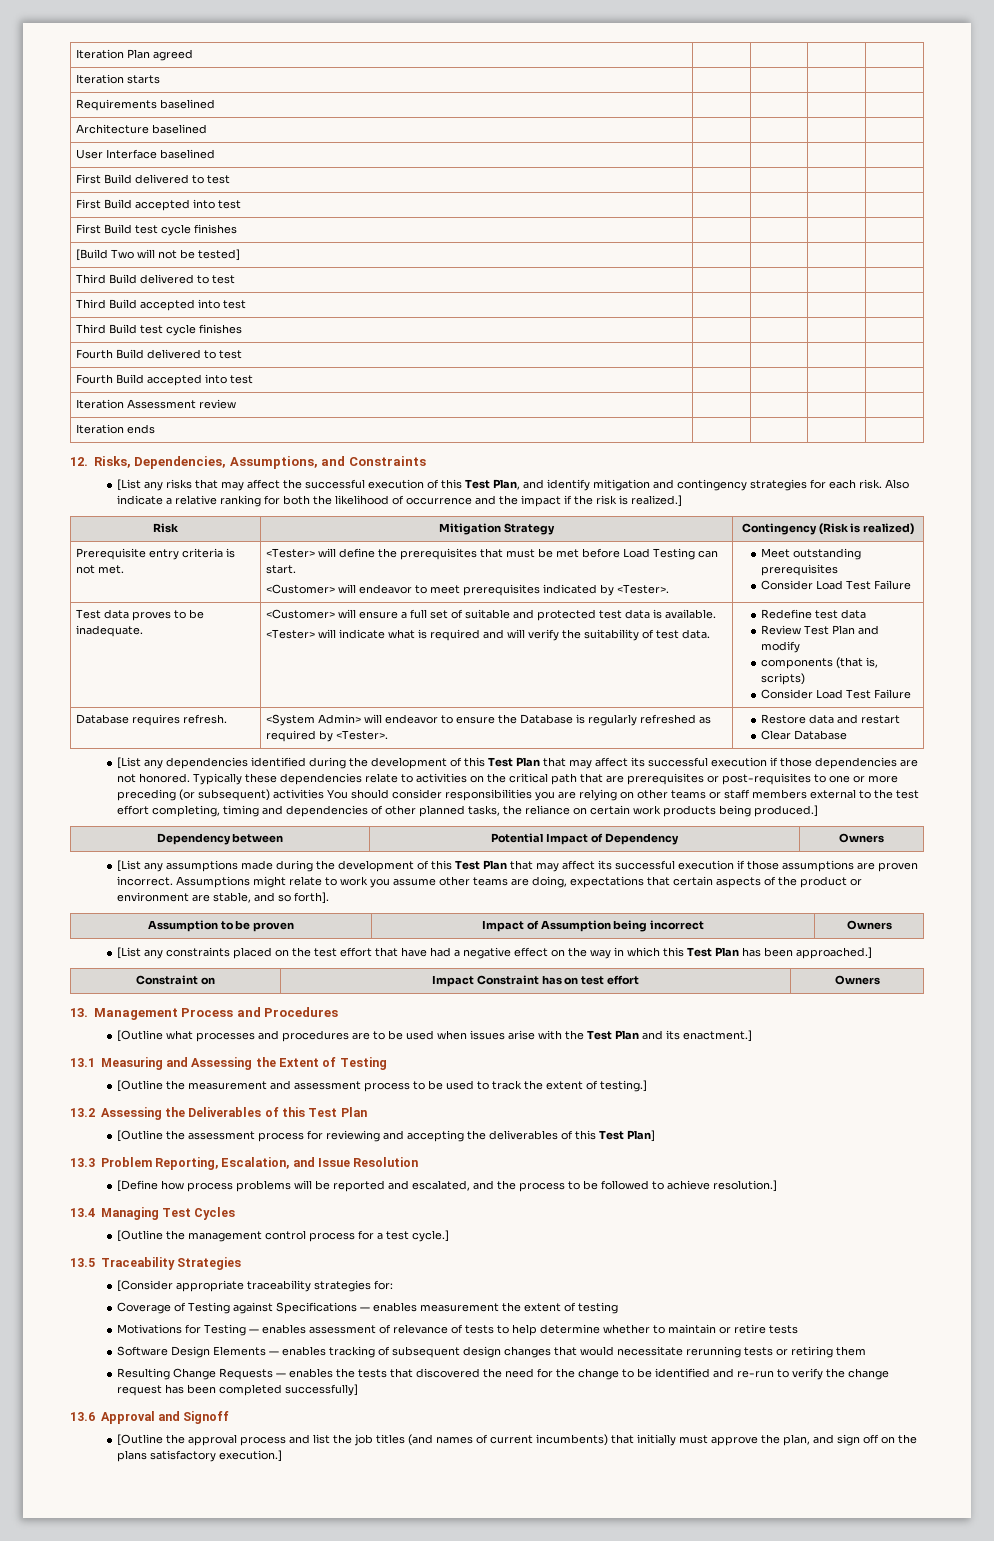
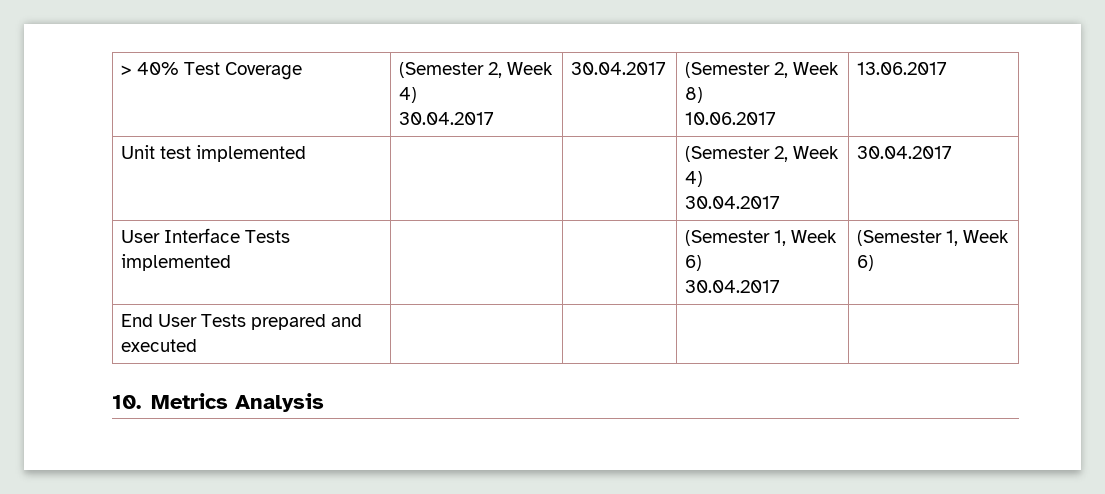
[76,49,194,61] [76,74,161,84] [76,99,216,111] [76,124,208,134] [76,149,216,159] [76,174,231,184] [76,199,242,211] [76,224,238,236] [76,249,241,261] [76,274,236,284] [76,299,247,311] [76,324,243,336] [76,349,243,359] [76,374,254,386] [76,399,237,409] [76,424,156,434] [70,456,426,469] [116,479,909,491] [116,495,682,507] [153,523,179,533] [439,523,555,535] [741,523,915,535] [76,548,236,560] [76,565,125,574] [266,548,719,560] [266,565,297,574] [266,584,670,596] [760,548,861,560] [760,564,838,576] [760,580,911,590] [76,609,205,621] [76,625,144,637] [266,609,717,621] [266,629,711,641] [760,609,866,619] [760,625,879,635] [760,641,800,653] [760,657,878,669] [760,673,805,685] [760,689,911,699] [76,714,228,726] [266,714,712,726] [266,730,389,742] [760,714,900,724] [760,730,847,740] [116,757,918,769] [116,773,898,785] [116,789,919,801] [116,805,818,817] [156,833,284,845] [491,833,679,845] [839,833,884,843] [116,860,918,872] [116,876,862,888] [116,892,329,904] [147,920,295,932] [481,920,705,932] [846,920,892,930] [116,947,872,959] [136,975,215,985] [431,975,640,987] [834,975,880,985] [70,1007,339,1020] [116,1030,752,1042] [70,1057,387,1070] [116,1080,647,1092] [70,1107,367,1120] [116,1130,655,1142] [70,1157,419,1170] [116,1180,777,1192] [70,1207,236,1220] [116,1230,449,1242] [70,1257,241,1270] [116,1280,393,1292] [116,1302,618,1314] [116,1324,798,1336] [116,1346,866,1358] [116,1368,889,1380] [116,1384,358,1396] [70,1411,230,1424] [116,1434,917,1446] [116,1450,282,1462] Iteration Plan agreed | | | | // Iteration starts | | | | // Requirements baselined | | | | // Architecture baselined | | | | // User Interface baselined | | | | // First Build delivered to test | | | | // First Build accepted into test | | | | // First Build test cycle finishes | | | | // [Build Two will not be tested] | | | | // Third Build delivered to test | | | | // Third Build accepted into test | | | | // Third Build test cycle finishes | | | | // Fourth Build delivered to test | | | | // Fourth Build accepted into test | | | | // Iteration Assessment review | | | | // Iteration ends | | | | // 12. Risks, Dependencies, Assumptions, and Constraints // [List any risks that may affect the successful execution of this Test Plan, and identify mitigation and contingency strategies for each risk. Also indicate a relative ranking for both the likelihood of occurrence and the impact if the risk is realized.] // Risk | Mitigation Strategy | Contingency (Risk is realized) // Prerequisite entry criteria is not met. | <Tester> will define the prerequisites that must be met before Load Testing can start. // <Customer> will endeavor to meet prerequisites indicated by <Tester>. | Meet outstanding prerequisites // Consider Load Test Failure // Test data proves to be inadequate. | <Customer> will ensure a full set of suitable and protected test data is available. // <Tester> will indicate what is required and will verify the suitability of test data. | Redefine test data // Review Test Plan and modify // components (that is, scripts) // Consider Load Test Failure // Database requires refresh. | <System Admin> will endeavor to ensure the Database is regularly refreshed as required by <Tester>. | Restore data and restart // Clear Database // [List any dependencies identified during the development of this Test Plan that may affect its successful execution if those dependencies are not honored. Typically these dependencies relate to activities on the critical path that are prerequisites or post-requisites to one or more preceding (or subsequent) activities You should consider responsibilities you are relying on other teams or staff members external to the test effort completing, timing and dependencies of other planned tasks, the reliance on certain work products being produced.] // Dependency between | Potential Impact of Dependency | Owners // [List any assumptions made during the development of this Test Plan that may affect its successful execution if those assumptions are proven incorrect. Assumptions might relate to work you assume other teams are doing, expectations that certain aspects of the product or environment are stable, and so forth]. // Assumption to be proven | Impact of Assumption being incorrect | Owners // [List any constraints placed on the test effort that have had a negative effect on the way in which this Test Plan has been approached.] // Constraint on | Impact Constraint has on test effort | Owners // 13. Management Process and Procedures // [Outline what processes and procedures are to be used when issues arise with the Test Plan and its enactment.] // 13.1 Measuring and Assessing the Extent of Testing // [Outline the measurement and assessment process to be used to track the extent of testing.] // 13.2 Assessing the Deliverables of this Test Plan // [Outline the assessment process for reviewing and accepting the deliverables of this Test Plan] // 13.3 Problem Reporting, Escalation, and Issue Resolution // [Define how process problems will be reported and escalated, and the process to be followed to achieve resolution.] // 13.4 Managing Test Cycles // [Outline the management control process for a test cycle.] // 13.5 Traceability Strategies // [Consider appropriate traceability strategies for: // Coverage of Testing against Specifications — enables measurement the extent of testing // Motivations for Testing — enables assessment of relevance of tests to help determine whether to maintain or retire tests // Software Design Elements — enables tracking of subsequent design changes that would necessitate rerunning tests or retiring them // Resulting Change Requests — enables the tests that discovered the need for the change to be identified and re-run to verify the change request has been completed successfully] // 13.6 Approval and Signoff // [Outline the approval process and list the job titles (and names of current incumbents) that initially must approve the plan, and sign off on the plans satisfactory execution.] -> [120,62,303,80] [398,62,553,78] [398,87,417,103] [398,112,494,125] [570,62,666,75] [684,62,839,78] [684,87,703,103] [684,112,776,125] [856,62,947,75] [120,145,306,162] [684,146,839,162] [684,171,703,187] [684,196,780,209] [856,146,952,159] [120,228,290,243] [120,254,231,271] [684,230,837,246] [684,255,702,271] [684,280,780,293] [856,230,1009,246] [856,255,874,271] [120,314,363,330] [120,339,197,352] [112,393,324,412] > 40% Test Coverage | (Semester 2, Week 4) // 30.04.2017 | 30.04.2017 | (Semester 2, Week 8) // 10.06.2017 | 13.06.2017 // Unit test implemented | | | (Semester 2, Week 4) // 30.04.2017 | 30.04.2017 // User Interface Tests implemented | | | (Semester 1, Week 6) // 30.04.2017 | (Semester 1, Week 6) // End User Tests prepared and executed | | | | // 10. Metrics Analysis

